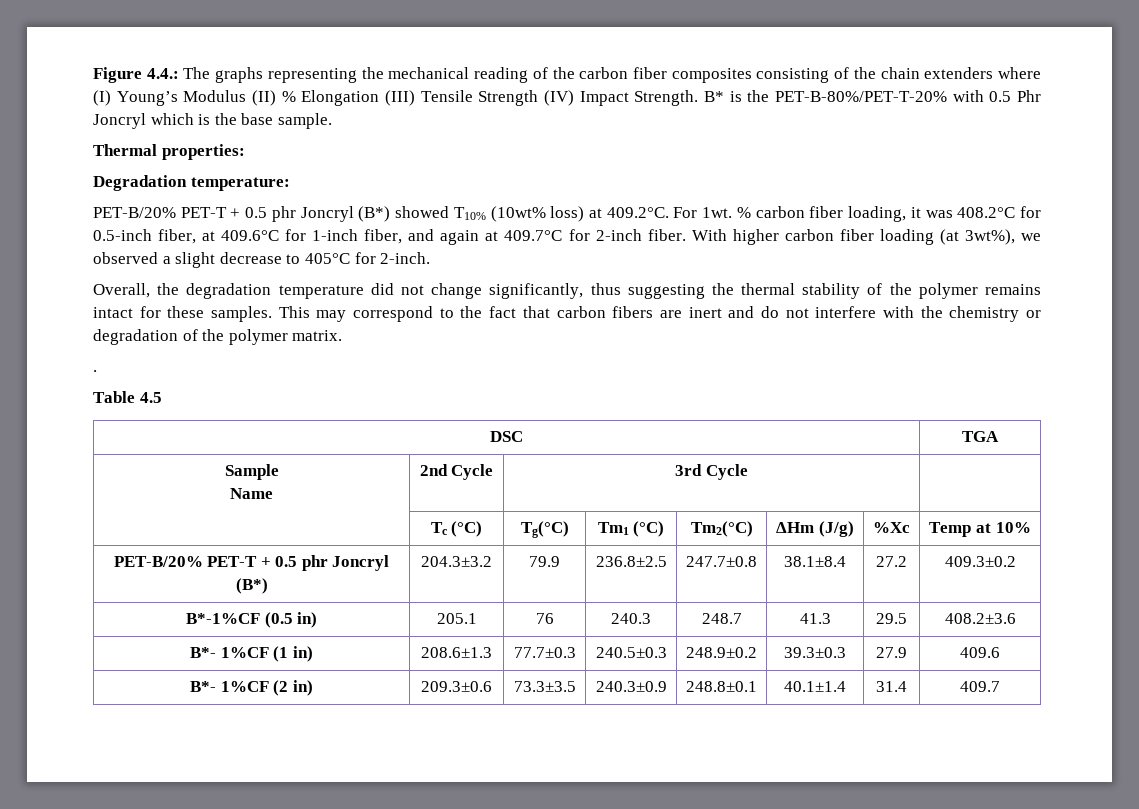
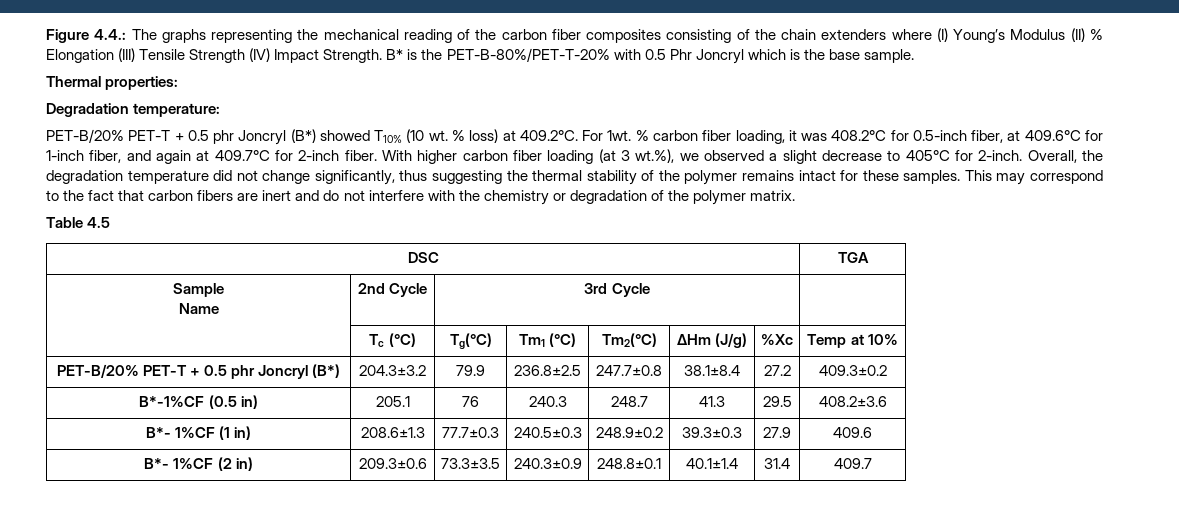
[490,206,546,222] (10wt% -> [406,129,466,143] (10 wt. %
[964,229,1015,245] 3wt%), -> [621,149,675,163] 3 wt.%),
(431, 258) // -> (1023, 155) none
[93,370,97,372] // . -> (795, 195) none

